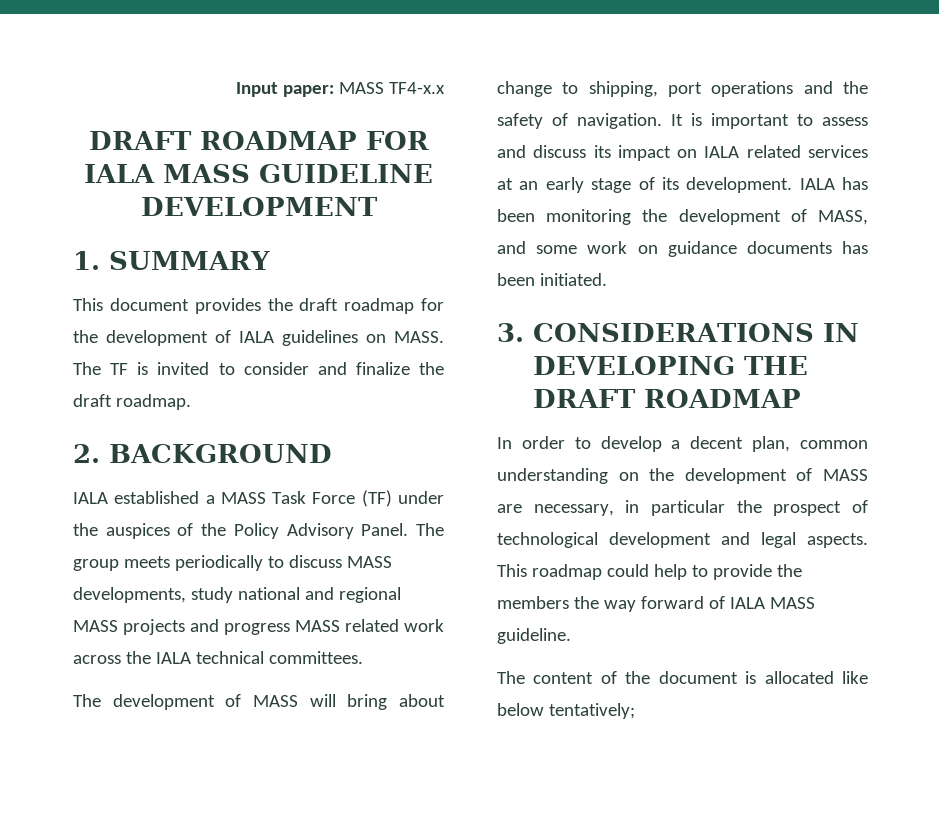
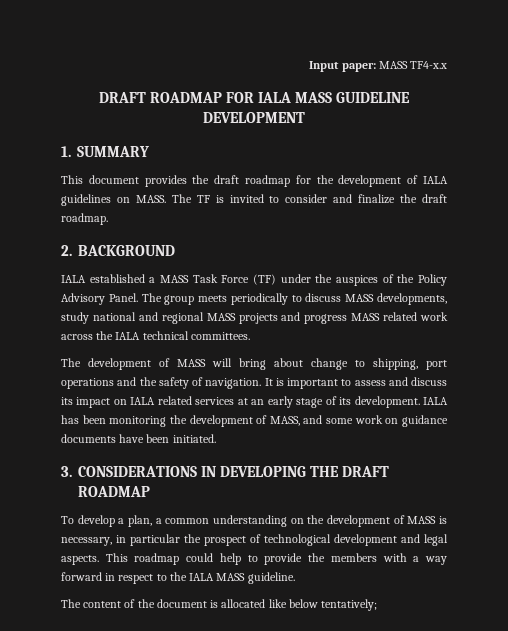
[842,241,868,254] has -> [119,434,145,443] have
[497,436,791,452] In order to develop a decent plan, -> [61,515,162,527] To develop a plan, a
[497,504,522,513] are -> [439,516,448,524] is
[573,596,725,612] the way forward of -> [382,553,447,565] [61,572,187,584] with a way forward in respect to the

